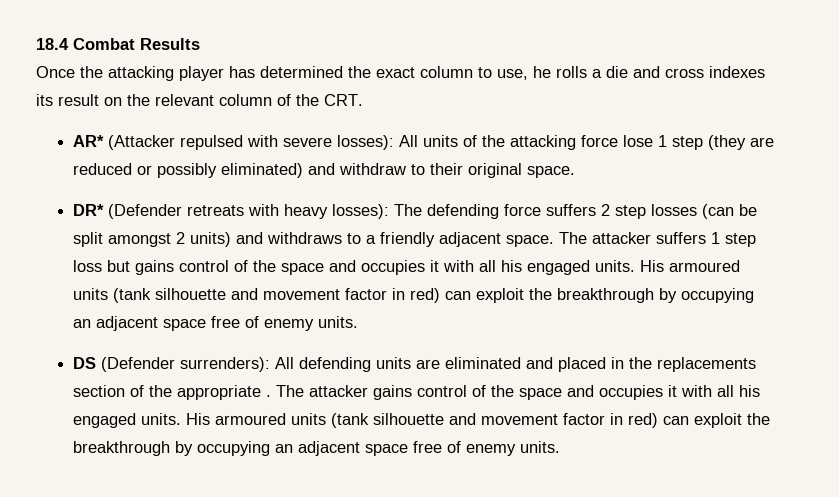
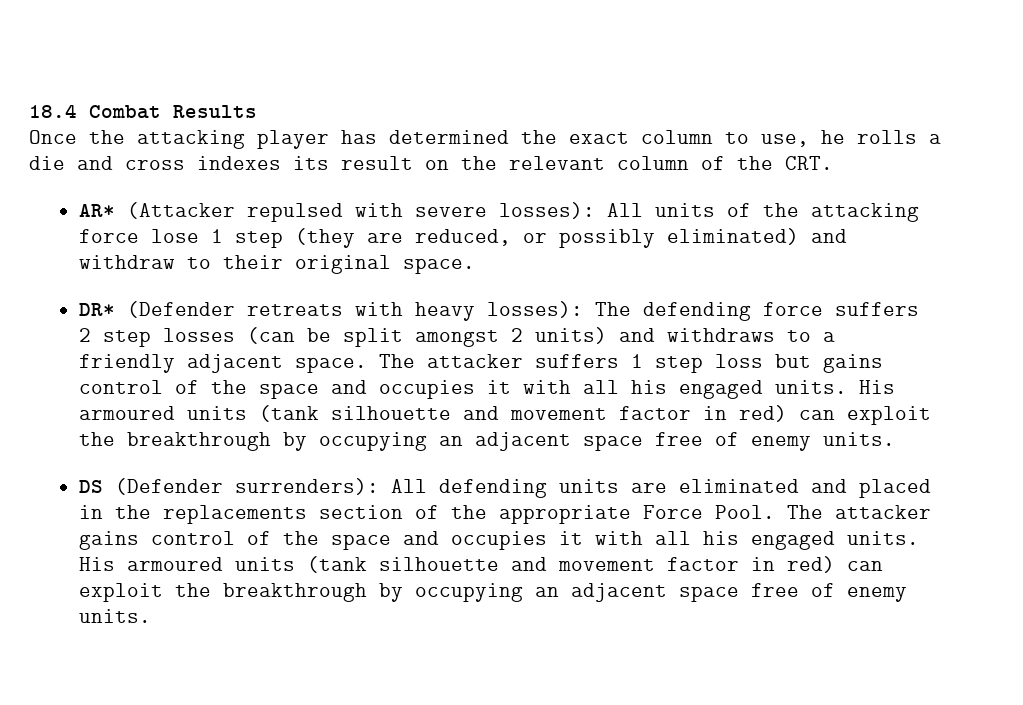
[72,163,132,175] reduced -> [415,229,512,246] reduced,
[265,395,271,397] . -> [643,505,776,519] Force Pool.

